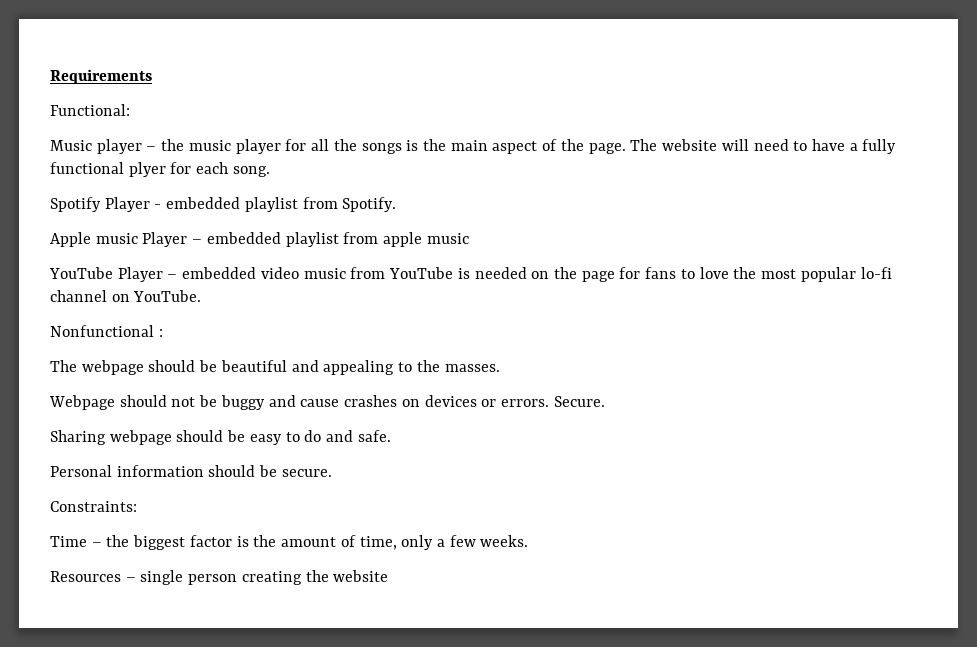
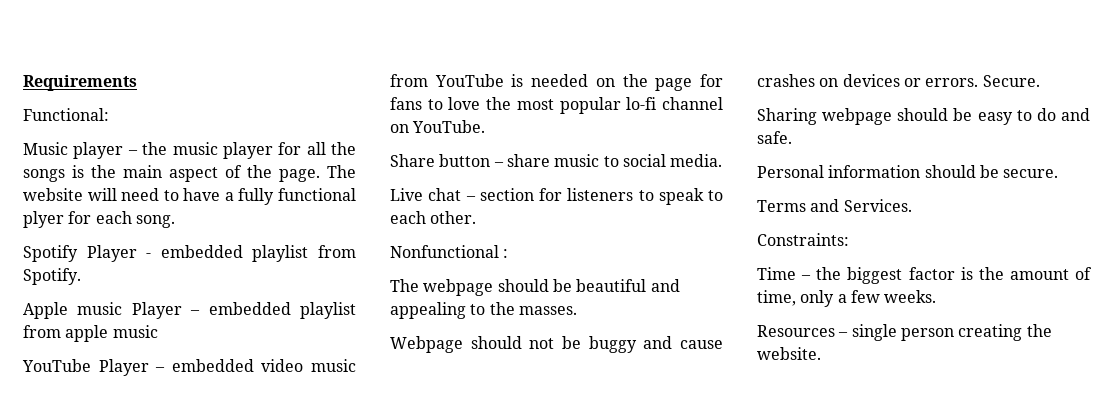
(202, 296) none -> [390,154,723,167] [390,188,723,205] [390,211,477,224] // Share button – share music to social media. // Live chat – section for listeners to speak to each other.
(332, 473) none -> [757,199,912,212] // Terms and Services.
[333,570,389,582] website -> [757,347,821,360] website.

